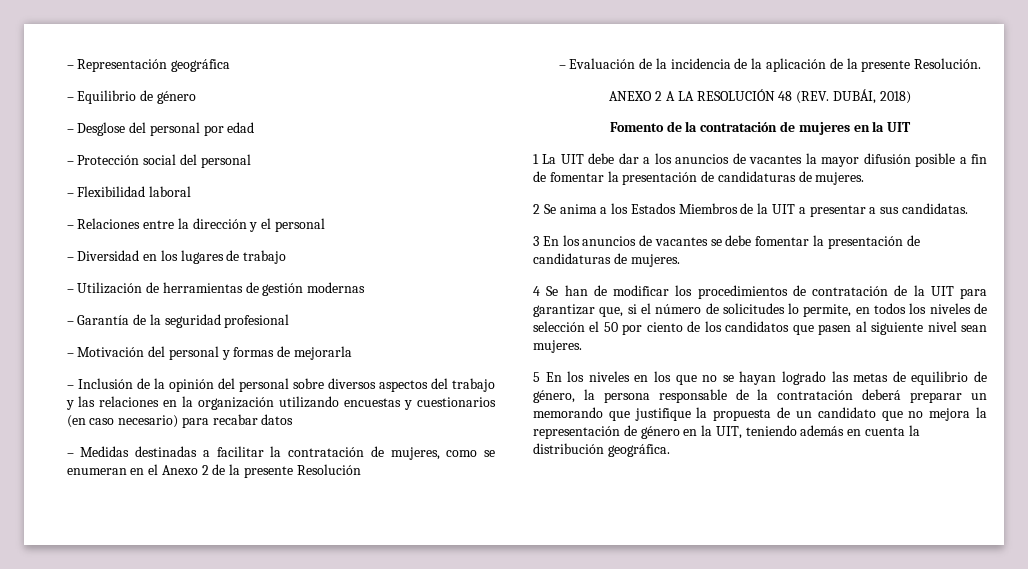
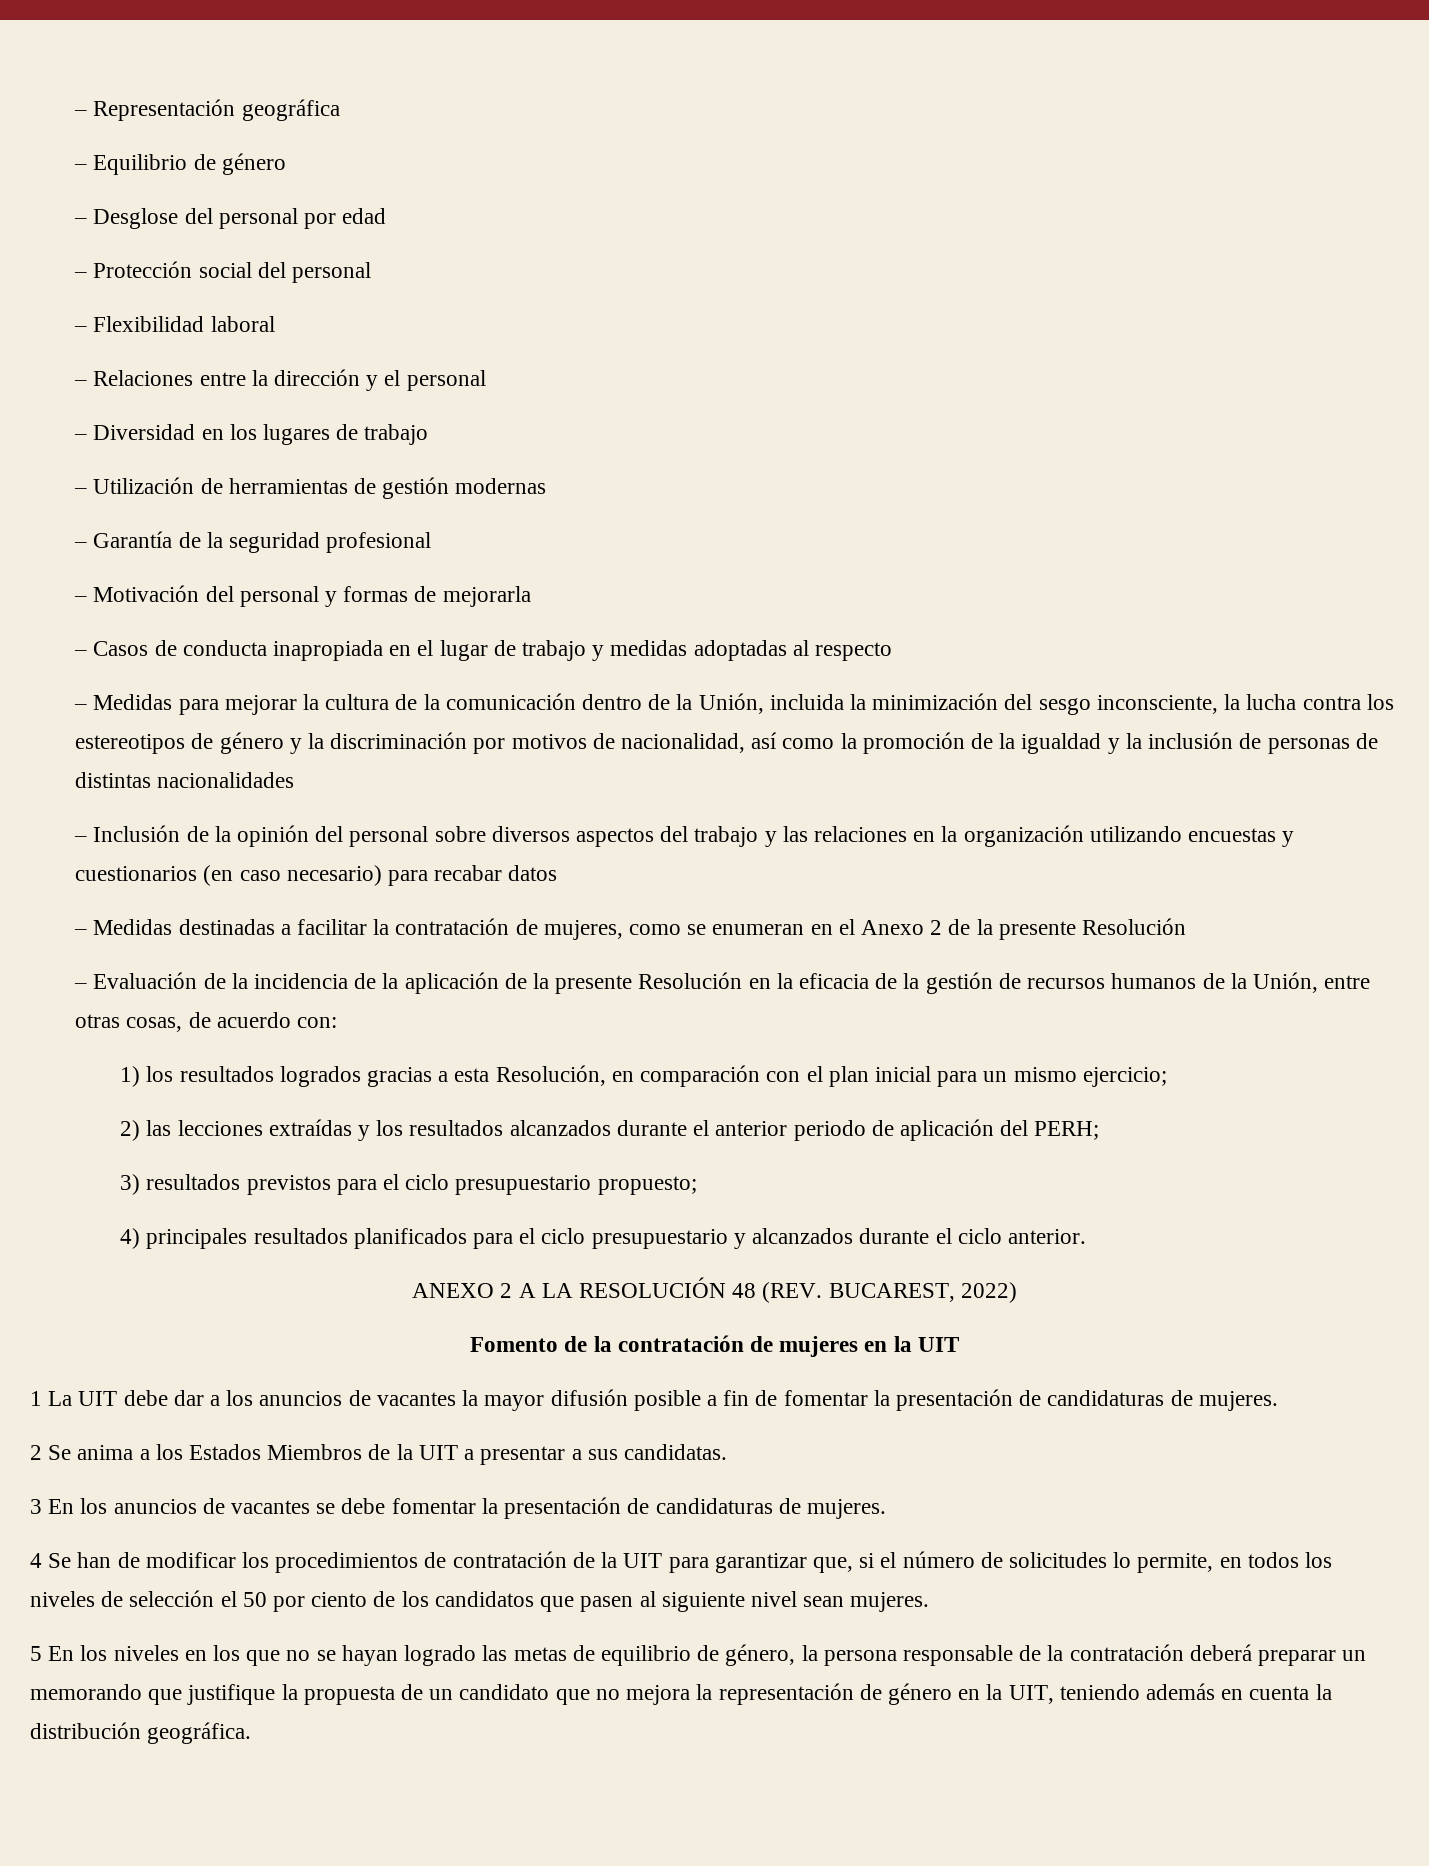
(352, 353) none -> [74,640,893,661] [74,693,1394,715] [75,732,1378,754] [75,772,295,788] // – Casos de conducta inapropiada en el lugar de trabajo y medidas adoptadas al respecto // – Medidas para mejorar la cultura de la comunicación dentro de la Unión, incluida la minimización del sesgo inconsciente, la lucha contra los estereotipos de género y la discriminación por motivos de nacionalidad, así como la promoción de la igualdad y la inclusión de personas de distintas nacionalidades
[914,58,982,69] Resolución. -> [638,972,1371,994] [75,1012,337,1032] [120,1065,1167,1087] [120,1119,1100,1141] [120,1174,697,1195] [120,1228,1086,1249] Resolución en la eficacia de la gestión de recursos humanos de la Unión, entre otras cosas, de acuerdo con: // 1) los resultados logrados gracias a esta Resolución, en comparación con el plan inicial para un mismo ejercicio; // 2) las lecciones extraídas y los resultados alcanzados durante el anterior periodo de aplicación del PERH; // 3) resultados previstos para el ciclo presupuestario propuesto; // 4) principales resultados planificados para el ciclo presupuestario y alcanzados durante el ciclo anterior.
[832,89,911,104] DUBÁI, 2018) -> [828,1282,1017,1303] BUCAREST, 2022)

